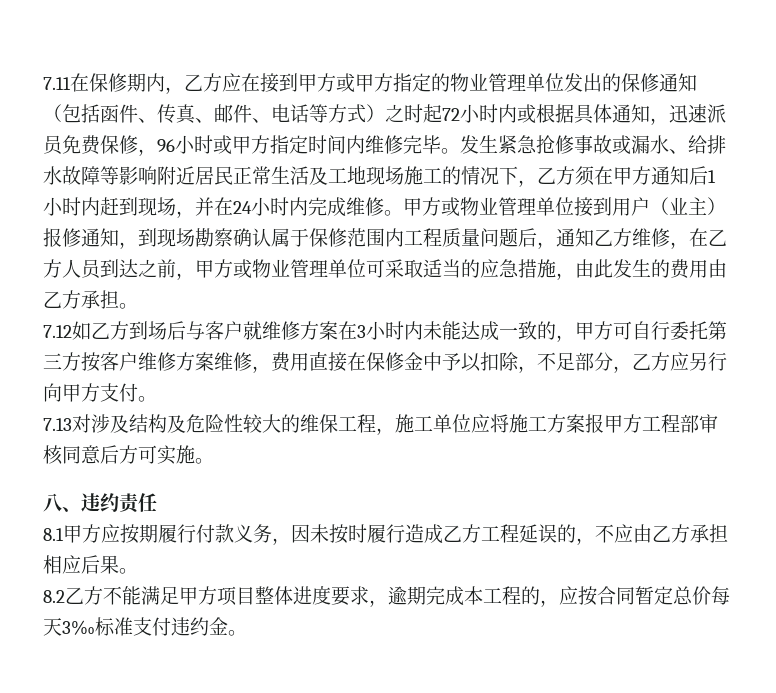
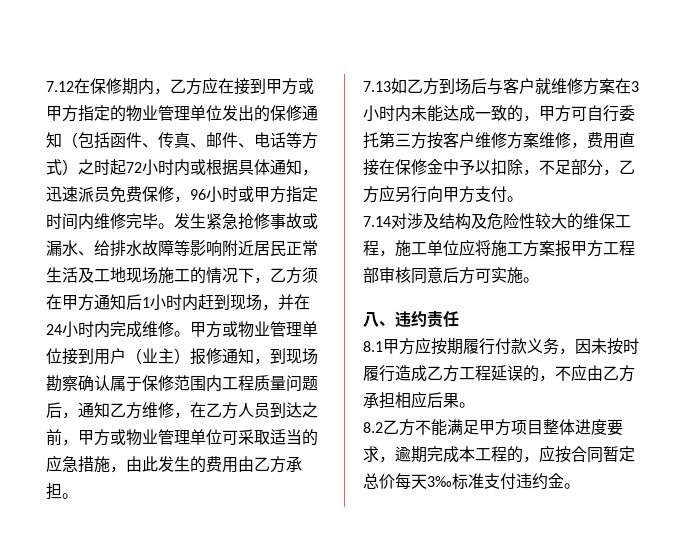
[43,77,71,90] 7.11 -> [46,81,74,92] 7.12
[43,325,72,338] 7.12 -> [363,81,391,92] 7.13
[43,418,72,431] 7.13 -> [363,216,391,227] 7.14

